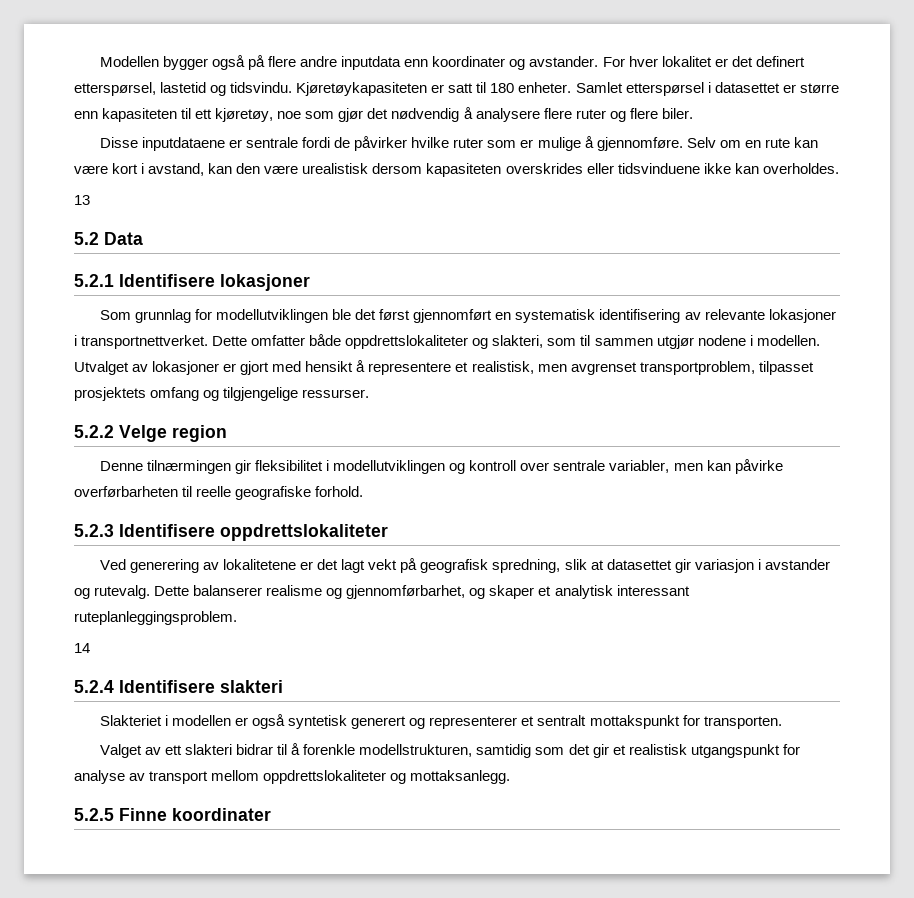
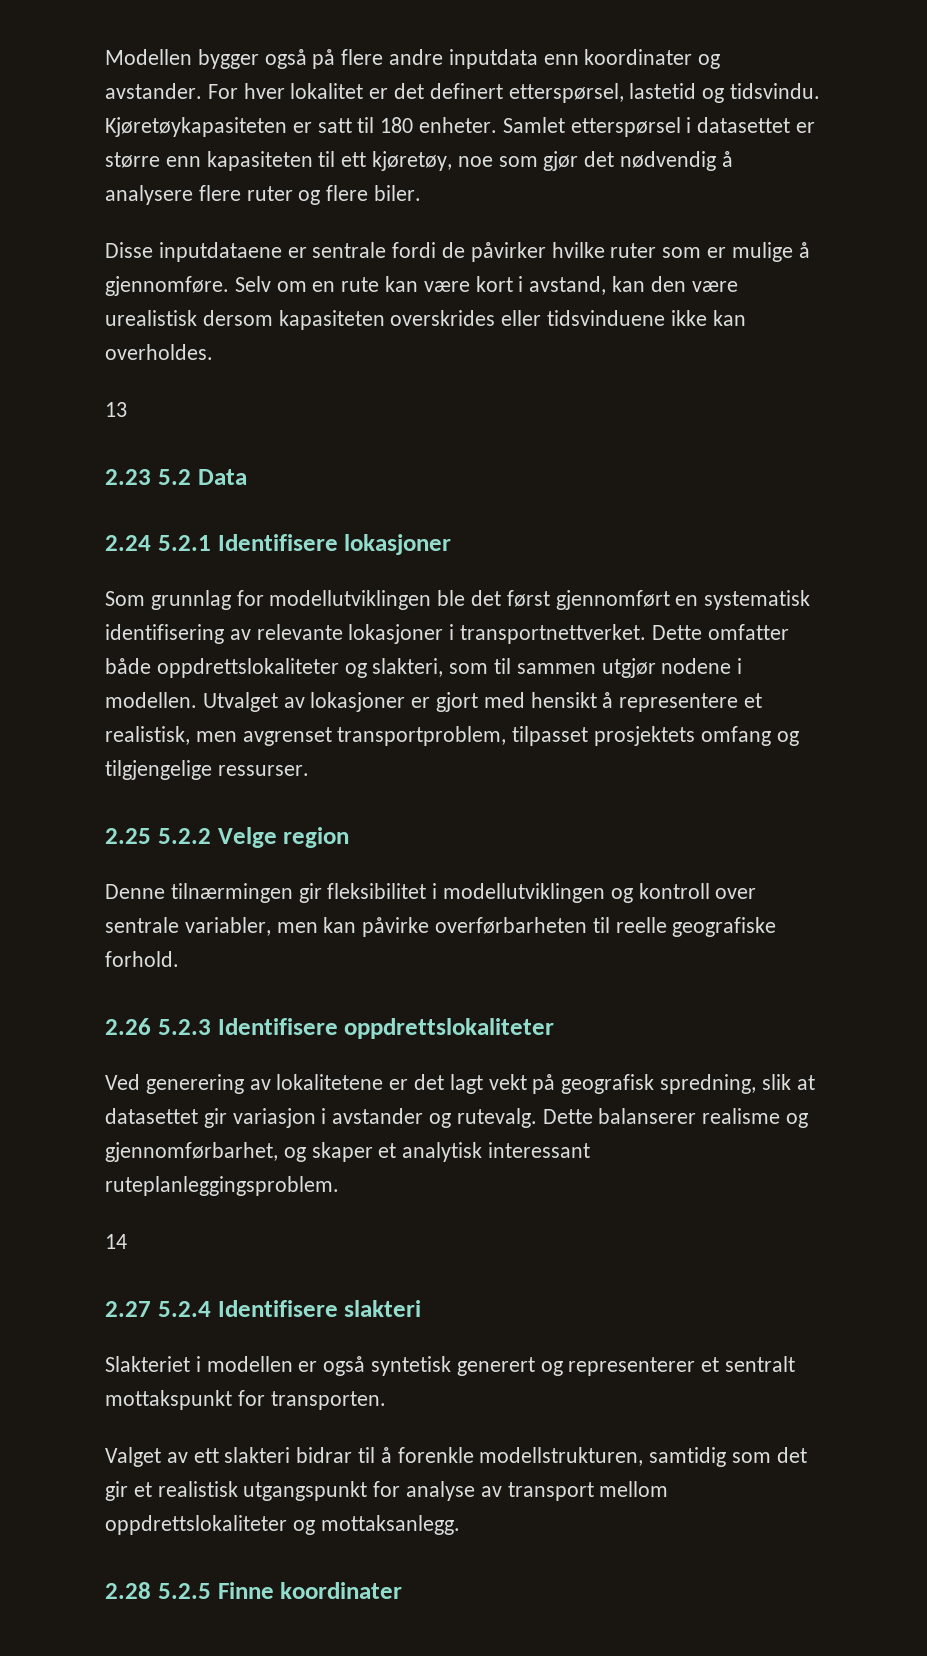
(90, 200) none -> [105,469,151,485] 2.23
(143, 238) none -> [105,535,151,551] 2.24
(370, 393) none -> [105,828,151,844] 2.25
(364, 491) none -> [105,1018,151,1035] 2.26
(90, 648) none -> [105,1301,151,1317] 2.27
(511, 777) none -> [105,1582,151,1599] 2.28

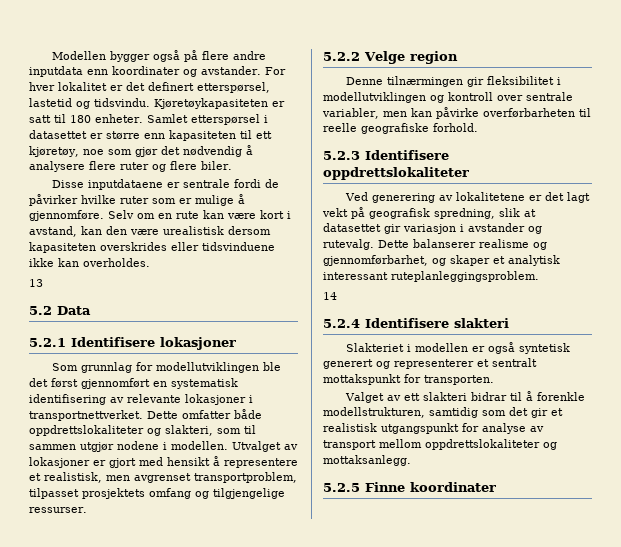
[105,469,151,485] 2.23 -> (43, 283) none
[105,535,151,551] 2.24 -> (91, 310) none
[105,828,151,844] 2.25 -> (87, 510) none
[105,1018,151,1035] 2.26 -> (478, 127) none
[105,1301,151,1317] 2.27 -> (337, 296) none
[105,1582,151,1599] 2.28 -> (411, 460) none

